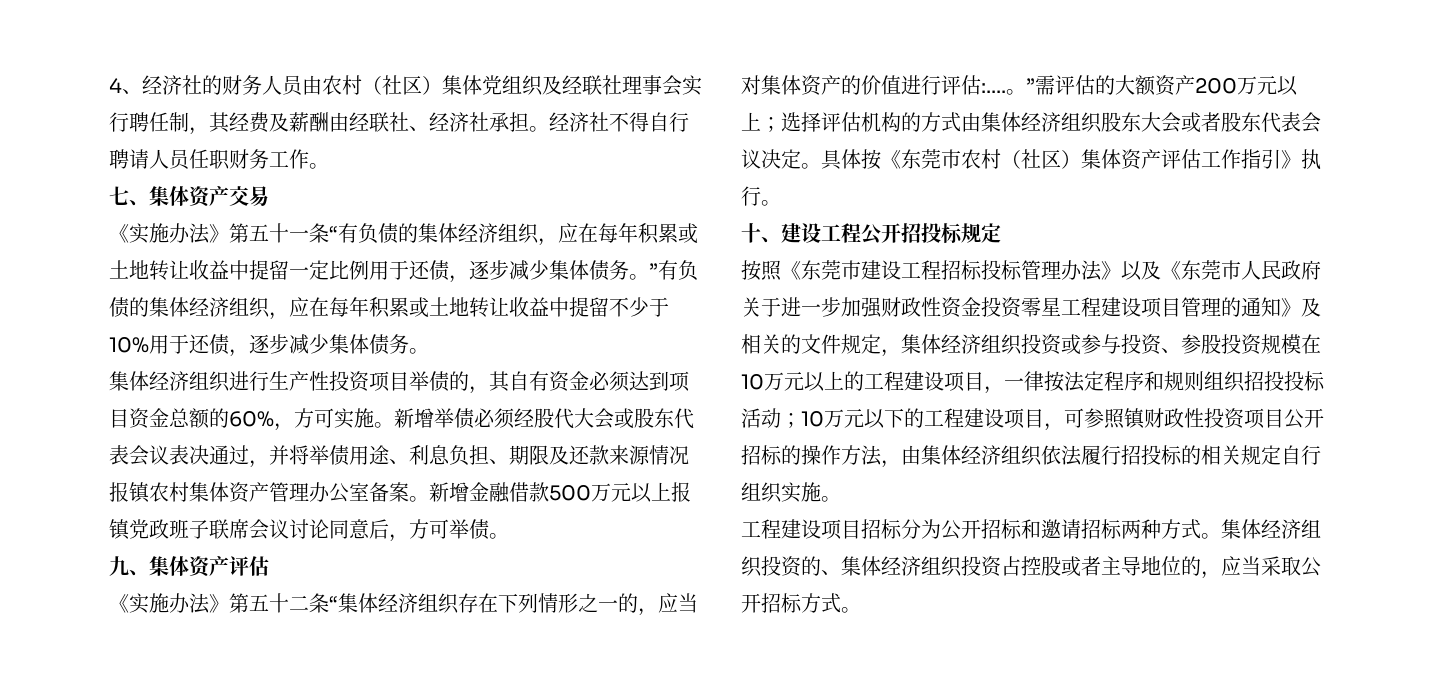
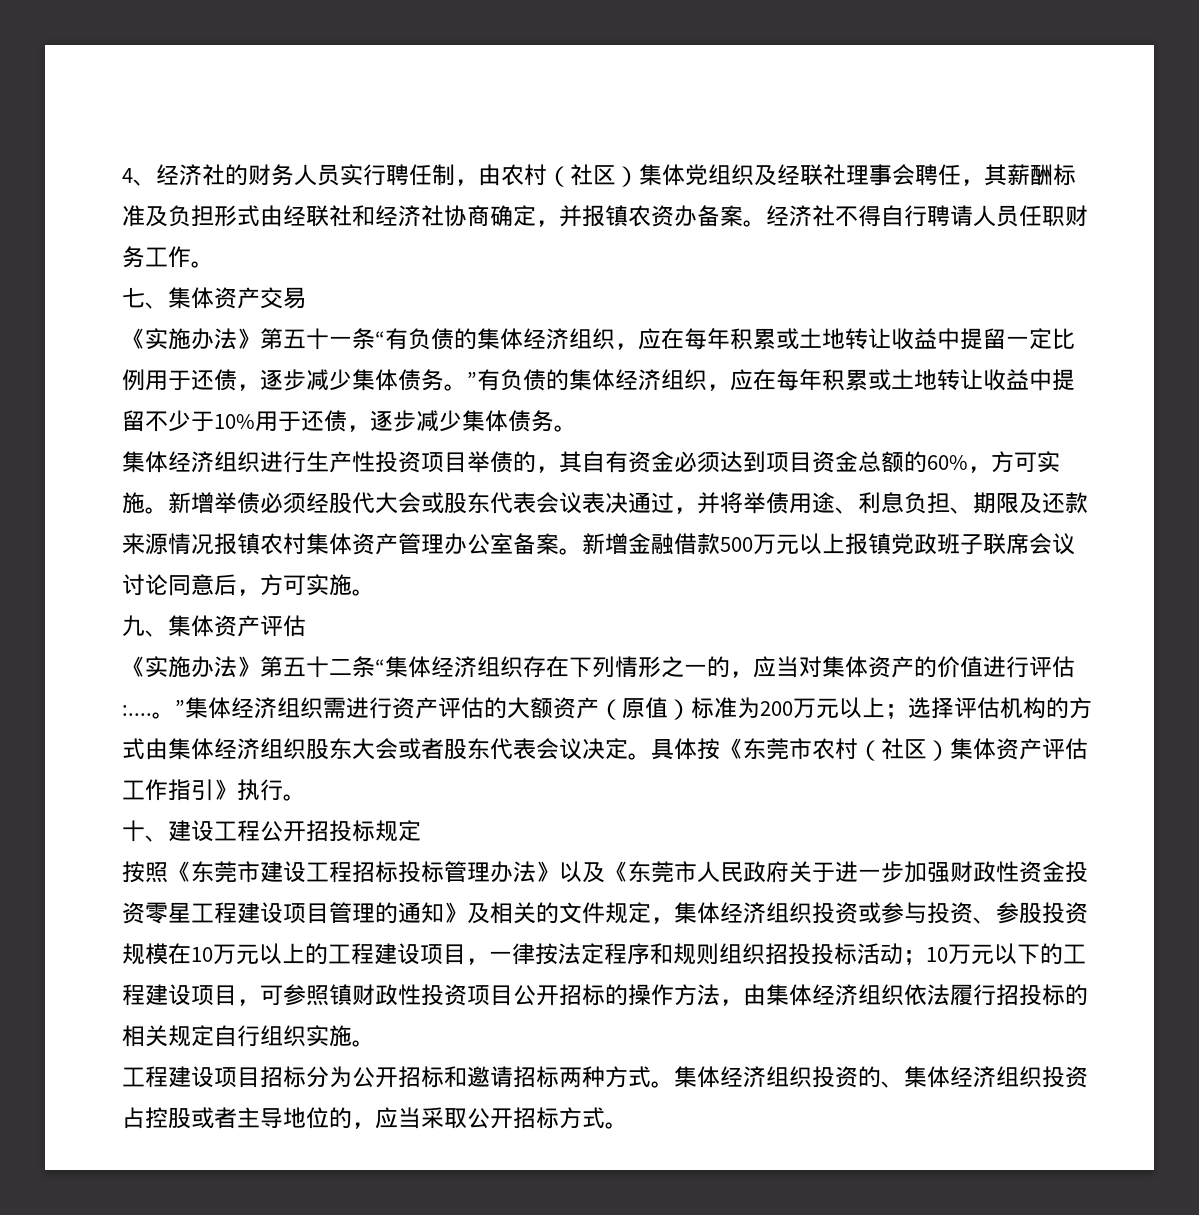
(304, 85) none -> [340,164,478,186] 实行聘任制，
[682,75,702,96] [109,112,529,135] 实行聘任制，其经费及薪酬由经联社、经济社承担 -> [915,164,1076,186] [122,205,743,227] 聘任，其薪酬标准及负担形式由经联社和经济社协商确定，并报镇农资办备案
[449,519,489,540] 举债 -> [306,574,352,596] 实施
[1035,75,1195,96] 需评估的大额资产 -> [185,697,760,720] 集体经济组织需进行资产评估的大额资产（原值）标准为

